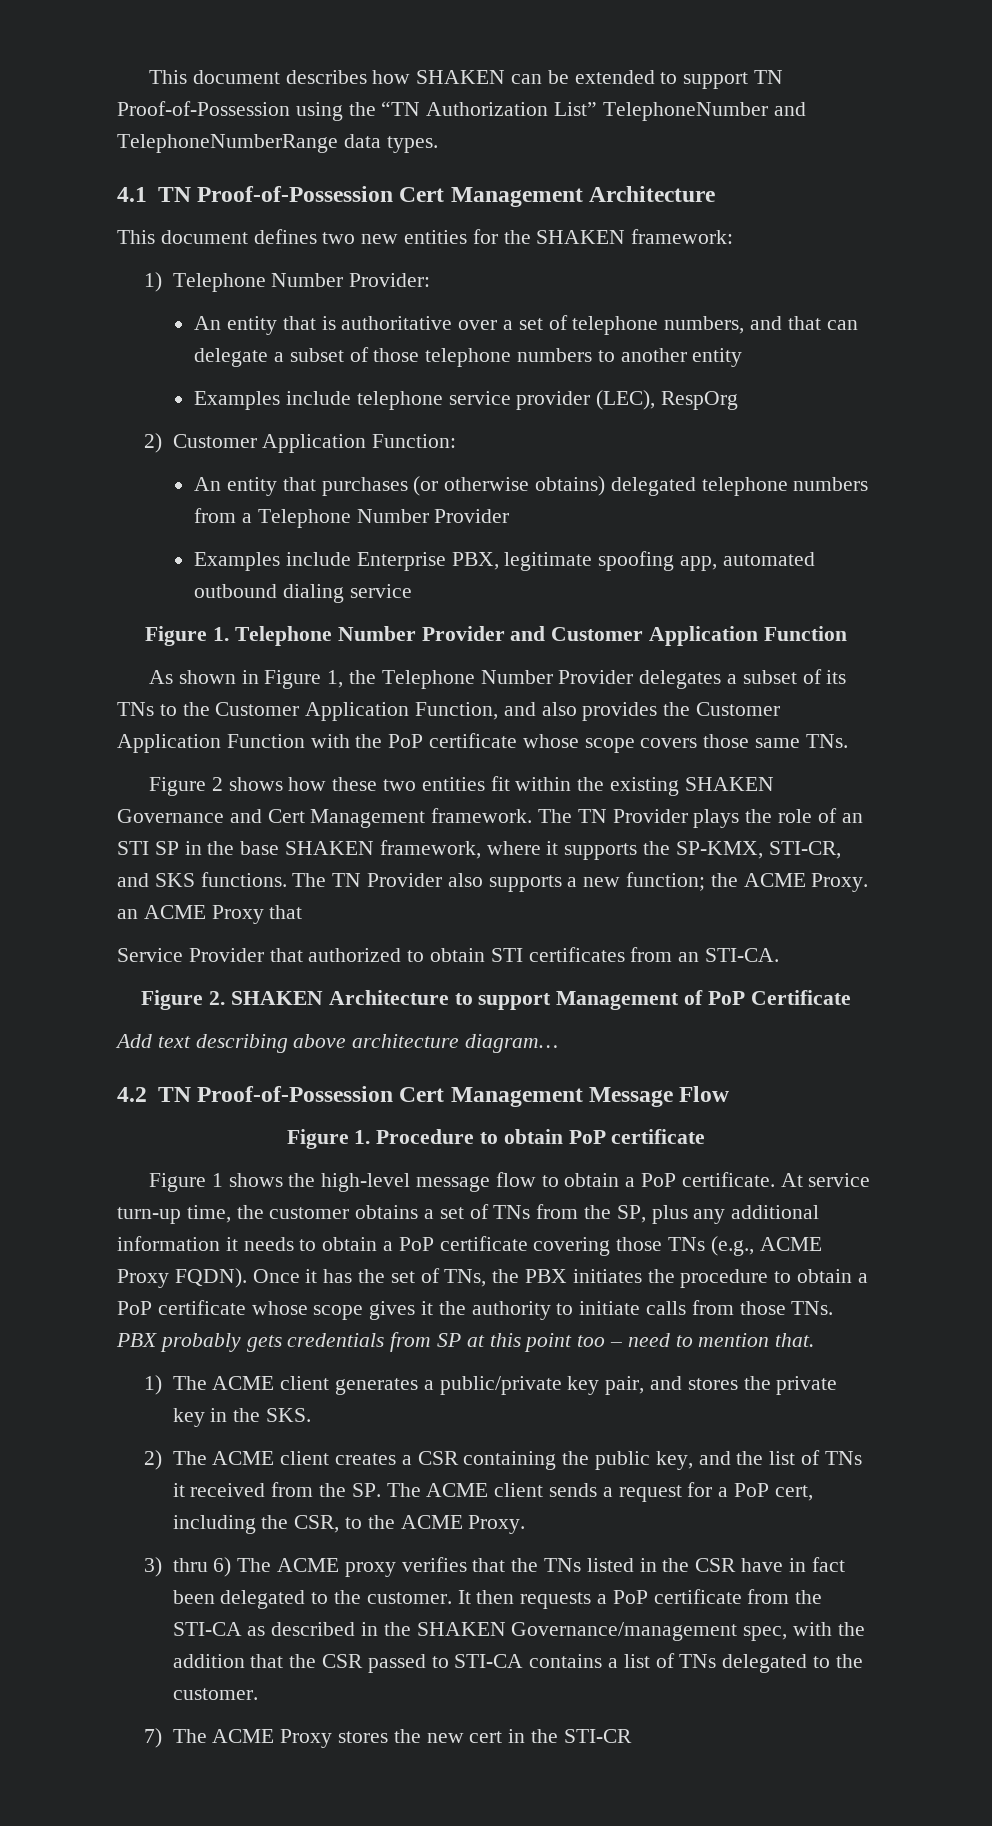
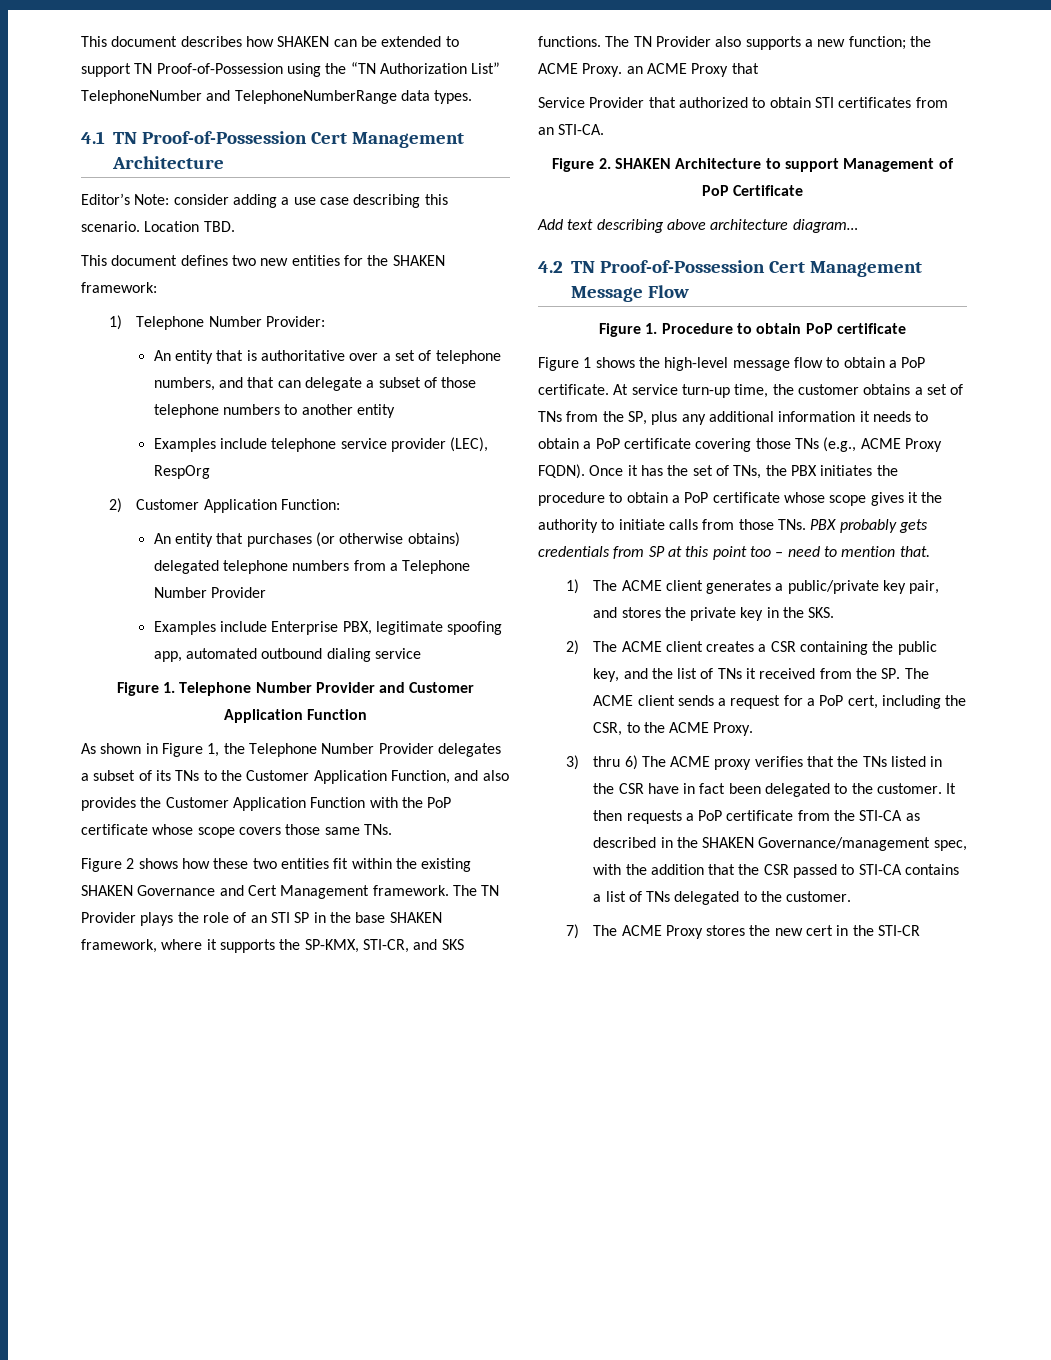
(716, 194) none -> [81,193,448,208] [81,221,235,232] // Editor’s Note: consider adding a use case describing this scenario. Location TBD.

